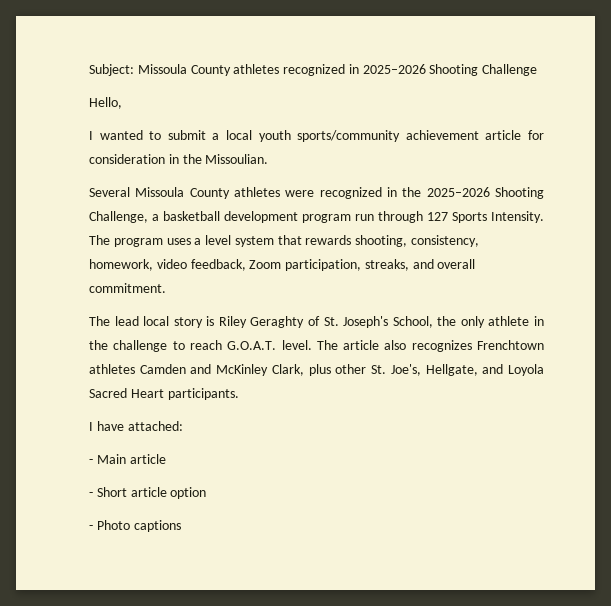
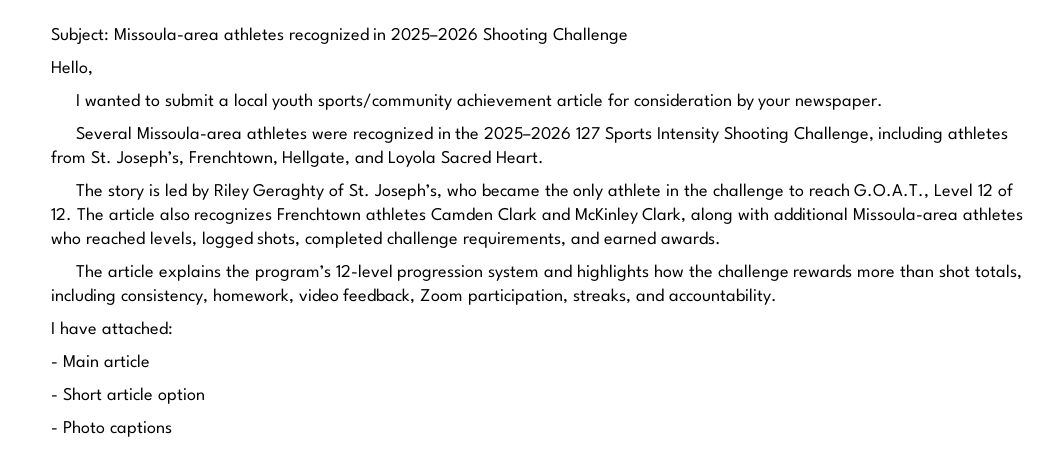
[137,64,231,76] Missoula County -> [113,27,219,41] Missoula-area
[168,154,269,164] in the Missoulian. -> [736,93,884,110] by your newspaper.
[135,187,230,199] Missoula County -> [137,126,243,140] Missoula-area
[495,187,544,199] [89,211,544,223] [89,235,408,247] Shooting Challenge, a basketball development program run through 127 Sports Intensity. The program uses a level system that rewards shooting, -> [576,126,1009,143] [51,150,544,167] [76,183,1015,200] [51,207,1023,224] [51,231,721,248] [76,264,1022,281] [51,288,116,305] 127 Sports Intensity Shooting Challenge, including athletes from St. Joseph’s, Frenchtown, Hellgate, and Loyola Sacred Heart. // The story is led by Riley Geraghty of St. Joseph’s, who became the only athlete in the challenge to reach G.O.A.T., Level 12 of 12. The article also recognizes Frenchtown athletes Camden Clark and McKinley Clark, along with additional Missoula-area athletes who reached levels, logged shots, completed challenge requirements, and earned awards. // The article explains the program’s 12-level progression system and highlights how the challenge rewards more than shot totals, including
[437,259,476,269] [89,283,166,293] [89,316,544,328] [89,340,544,352] [89,364,544,376] [89,388,239,400] overall commitment. // The lead local story is Riley Geraghty of St. Joseph's School, the only athlete in the challenge to reach G.O.A.T. level. The article also recognizes Frenchtown athletes Camden and McKinley Clark, plus other St. Joe's, Hellgate, and Loyola Sacred Heart participants. -> [668,288,777,305] accountability.

